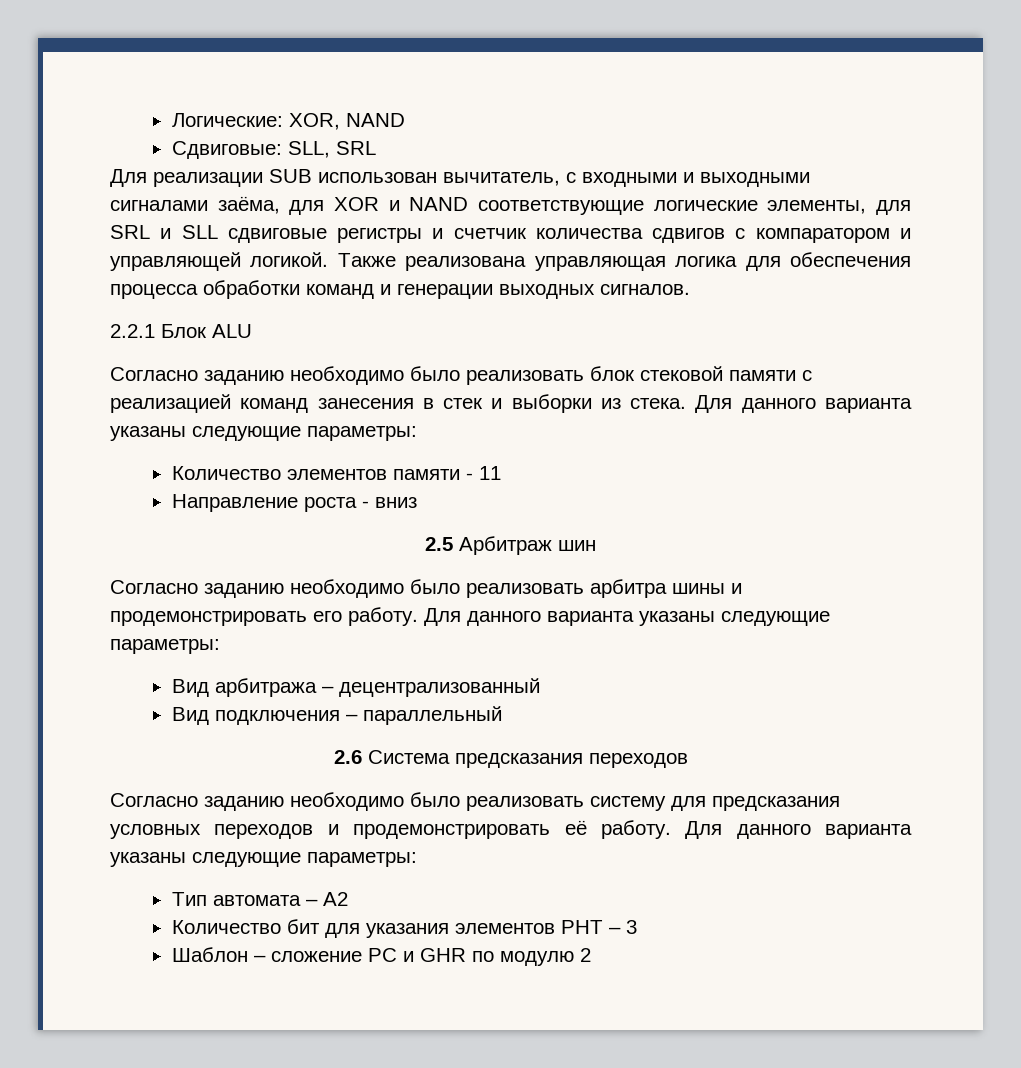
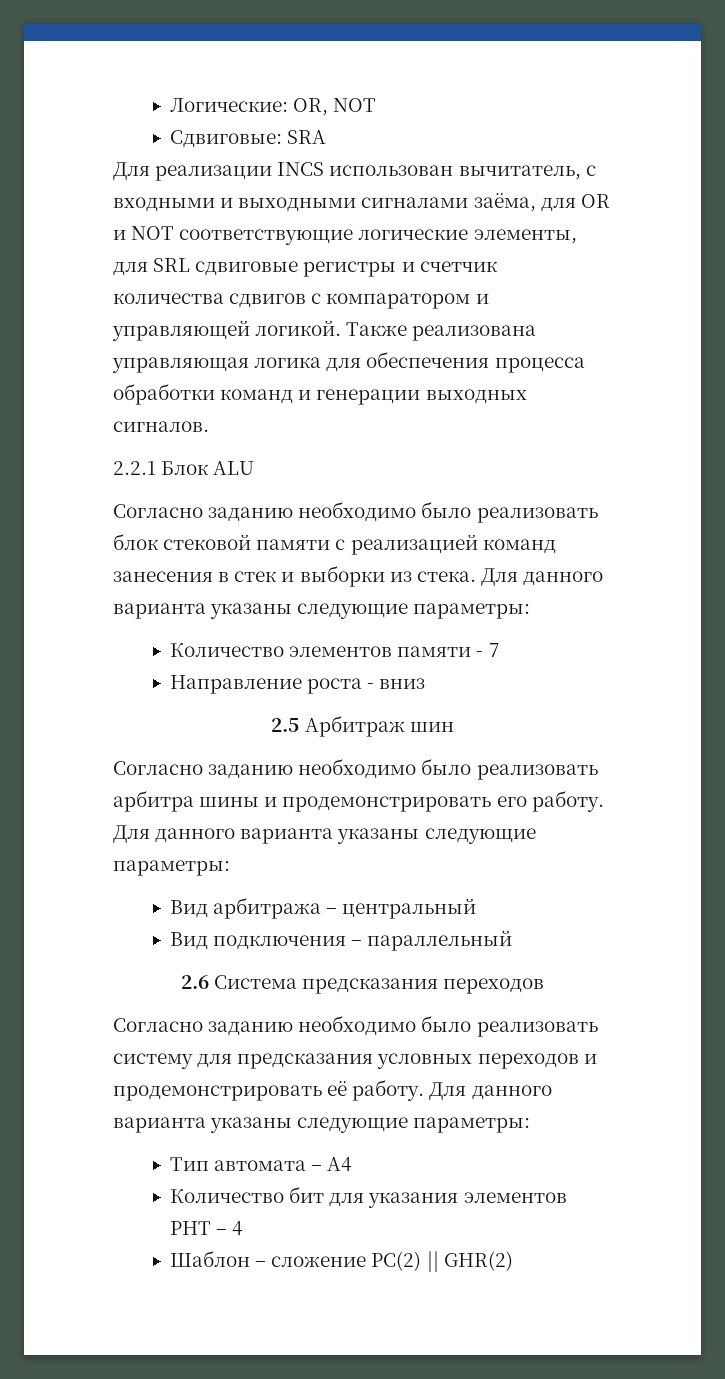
[288,113,405,130] XOR, NAND -> [293,98,377,116] OR, NOT
[287,141,376,158] SLL, SRL -> [287,130,327,144] SRA
[269,169,312,183] SUB -> [277,162,325,176] INCS
[334,197,469,211] XOR и NAND -> [580,194,610,208] [113,226,175,240] OR и NOT
[160,225,218,239] и SLL -> (191, 265) none
[478,466,501,480] 11 -> [488,643,499,657] 7
[338,678,540,697] децентрализованный -> [342,898,477,919] центральный
[322,892,348,906] А2 -> [327,1157,353,1172] А4
[625,920,637,934] 3 -> [232,1221,244,1236] 4
[367,948,591,966] РС и GHR по модулю 2 -> [371,1251,513,1272] РС(2) || GHR(2)

